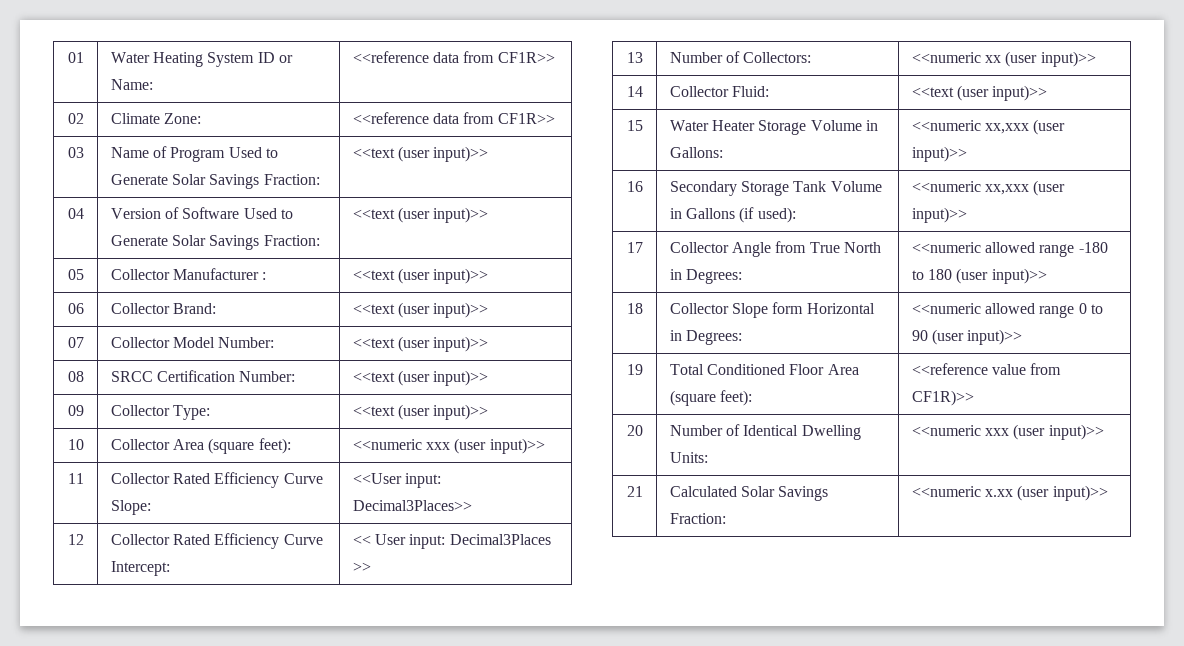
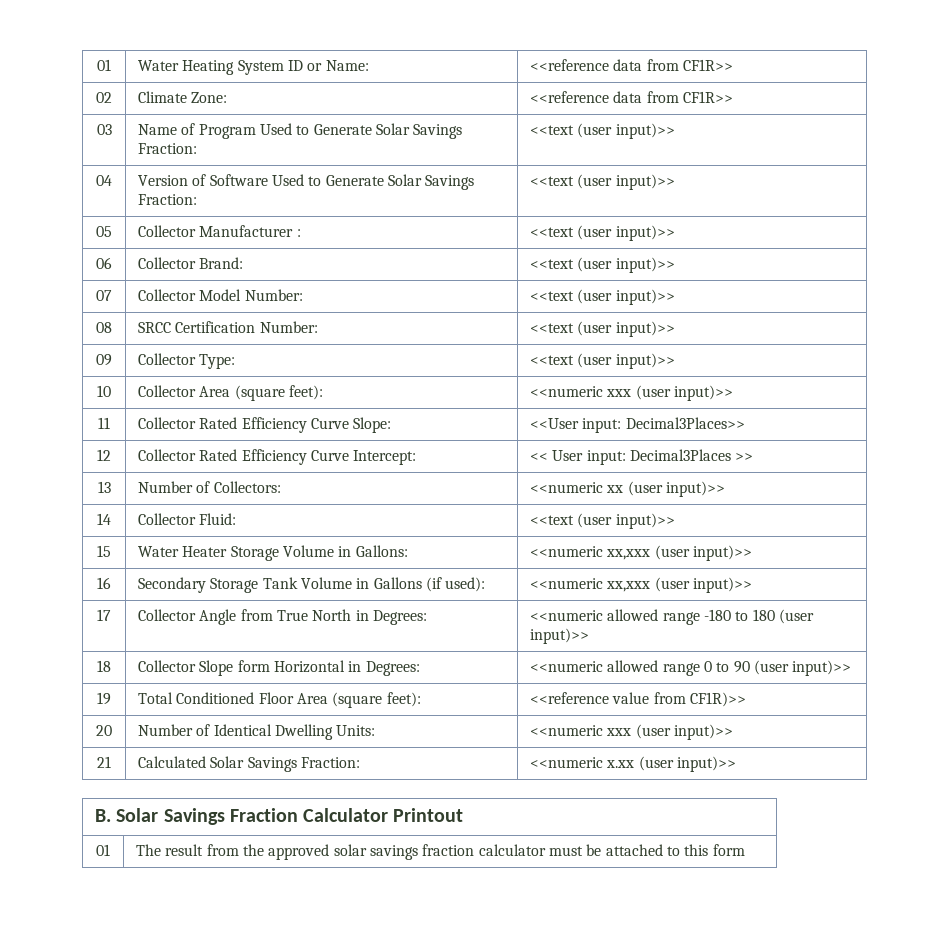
(1108, 493) none -> [95,808,464,825] [96,844,110,856] [136,844,745,860] // B. Solar Savings Fraction Calculator Printout // 01 | The result from the approved solar savings fraction calculator must be attached to this form

